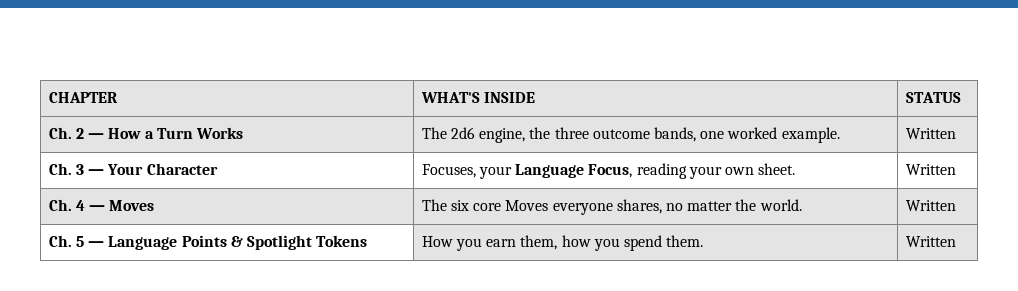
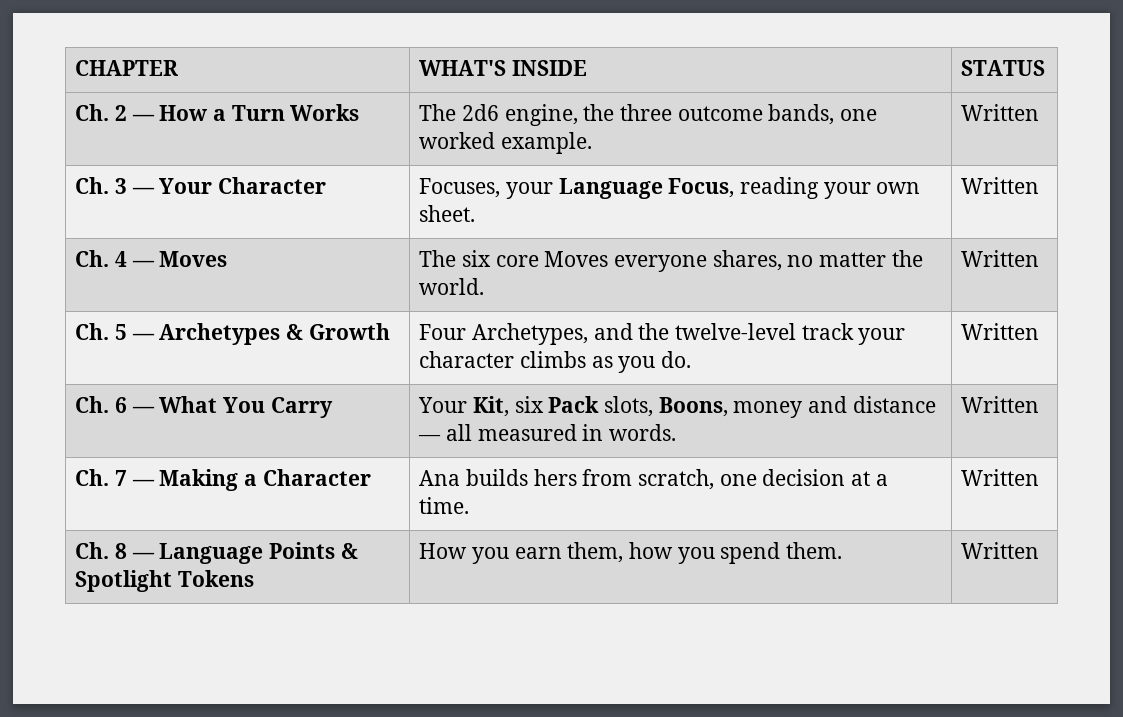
(105, 244) none -> [159,323,390,345] [419,323,906,345] [419,351,692,373] [961,323,1040,340] [75,396,333,418] [418,396,936,418] [418,424,677,441] [961,396,1040,413] [75,469,371,491] [419,469,888,490] [419,497,470,514] [961,469,1040,486] [75,542,155,559] Archetypes & Growth | Four Archetypes, and the twelve-level track your character climbs as you do. | Written // Ch. 6 — What You Carry | Your Kit, six Pack slots, Boons, money and distance — all measured in words. | Written // Ch. 7 — Making a Character | Ana builds hers from scratch, one decision at a time. | Written // Ch. 8 —

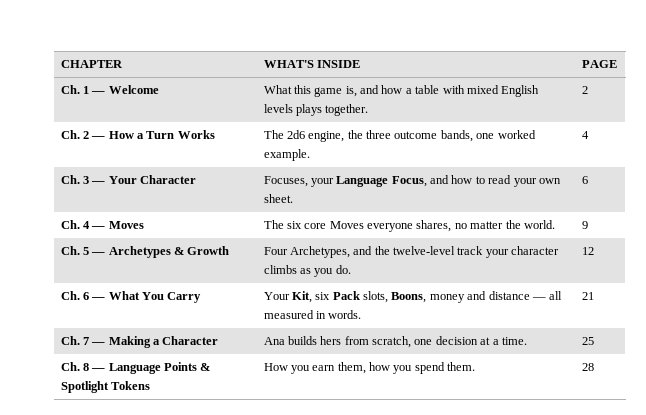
[961,60,1046,76] STATUS -> [581,60,617,68] [60,85,159,94] [263,85,540,97] [263,104,369,116] [581,86,588,94] PAGE // Ch. 1 — Welcome | What this game is, and how a table with mixed English levels plays together. | 2
[961,104,1040,121] Written -> [581,131,589,139] 4
[740,177,820,199] reading -> [430,175,512,184] and how to read
[961,177,1040,194] Written -> [581,176,588,184] 6
[961,250,1040,267] Written -> [581,221,588,229] 9
[961,323,1040,340] Written -> [581,247,594,255] 12
[961,396,1040,413] Written -> [581,292,594,300] 21
[961,469,1040,486] Written -> [581,337,594,345] 25
[961,542,1040,559] Written -> [581,363,594,371] 28

